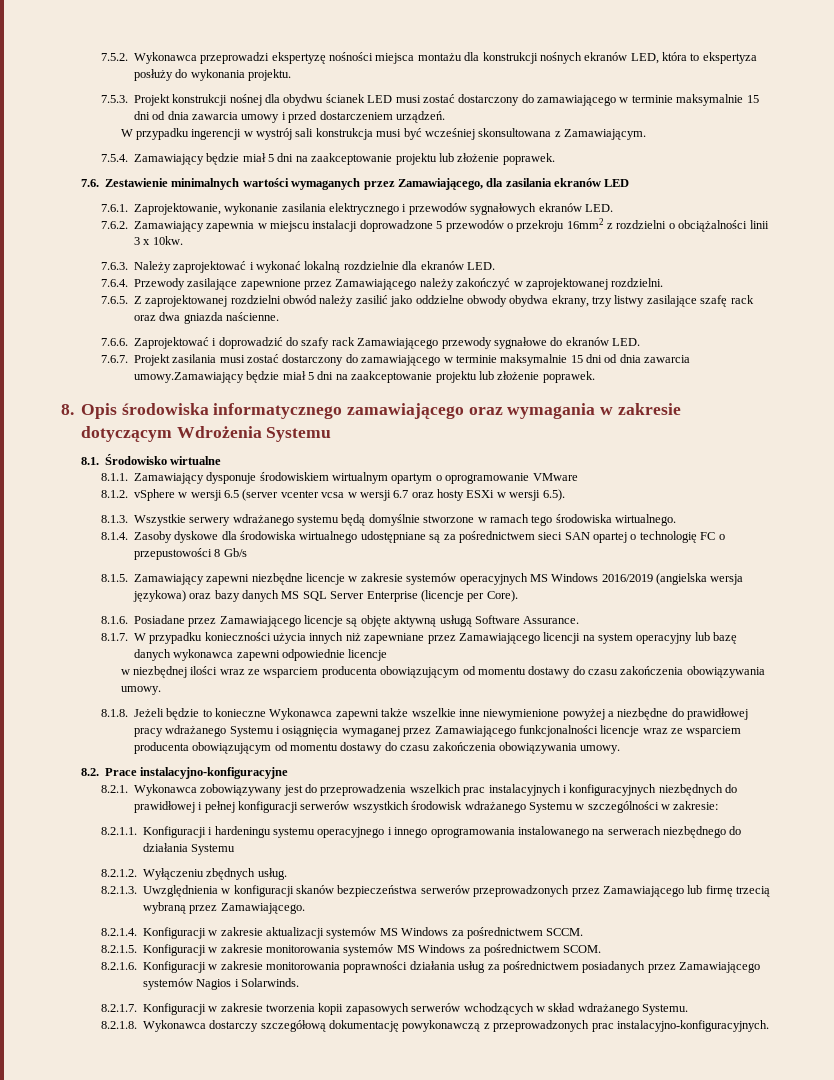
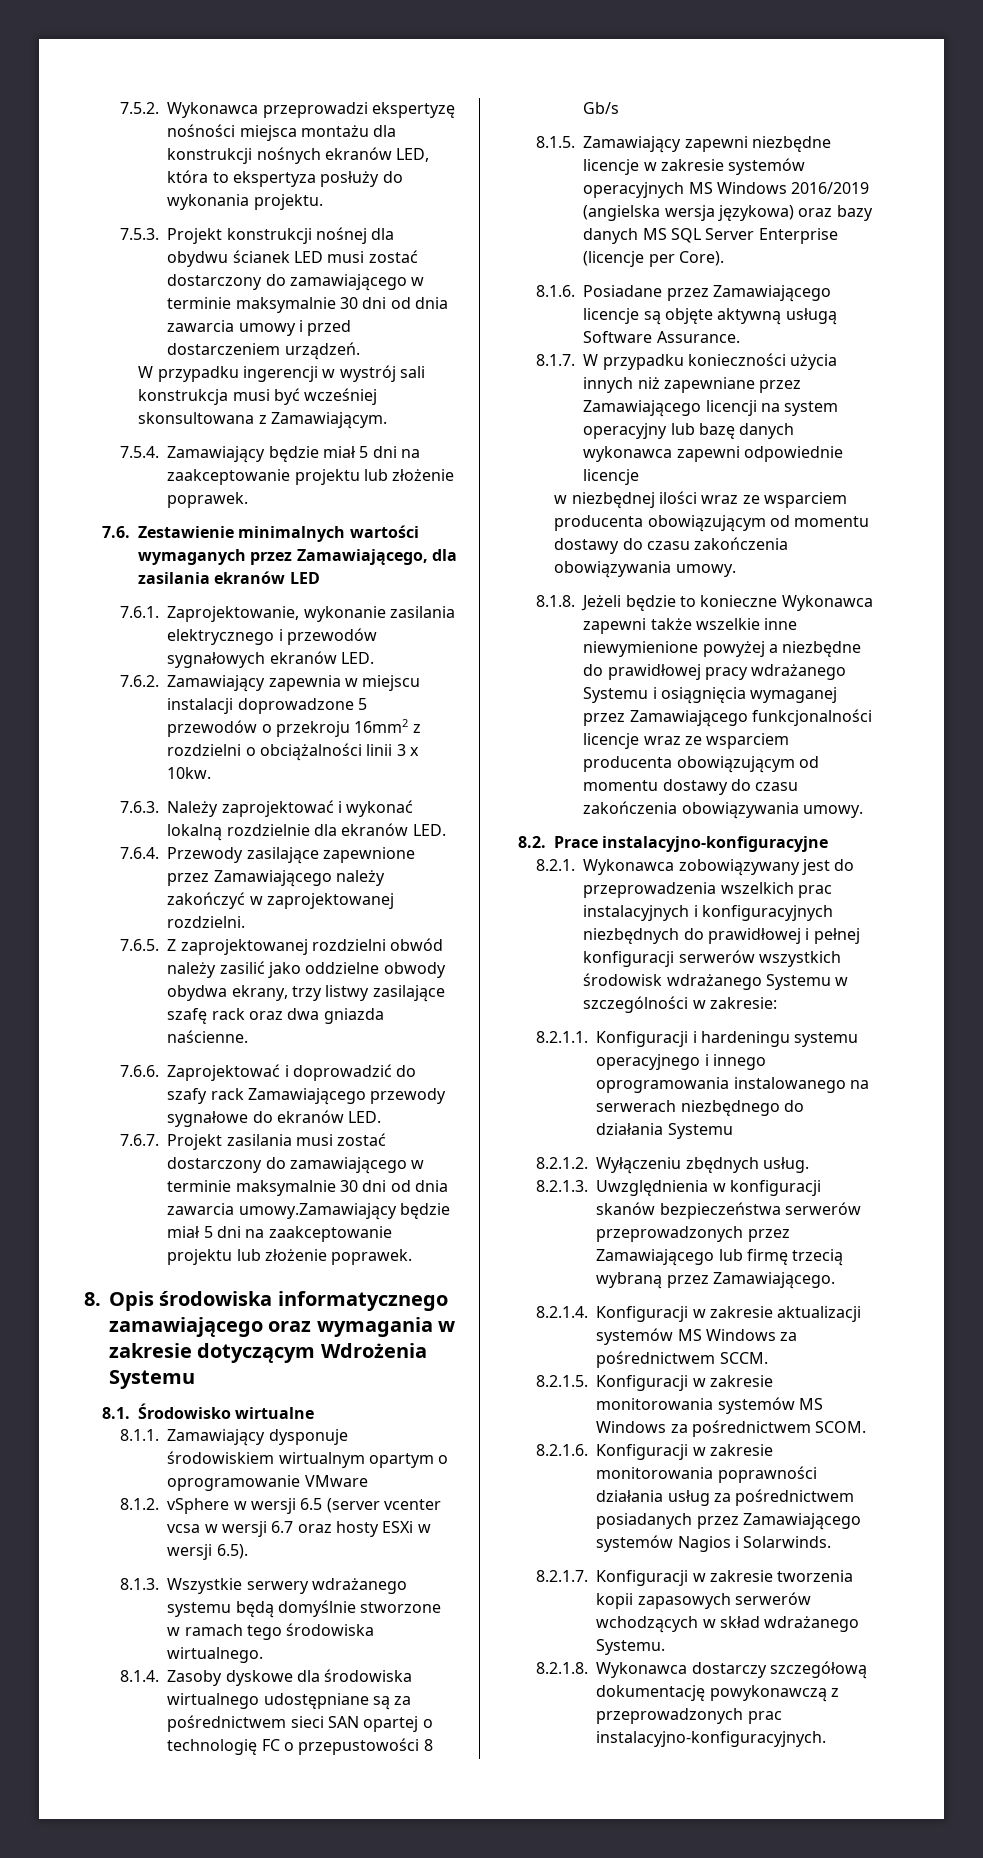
[746,95,759,103] 15 -> [339,297,358,309] 30
[570,355,583,363] 15 -> [339,1180,358,1192] 30

